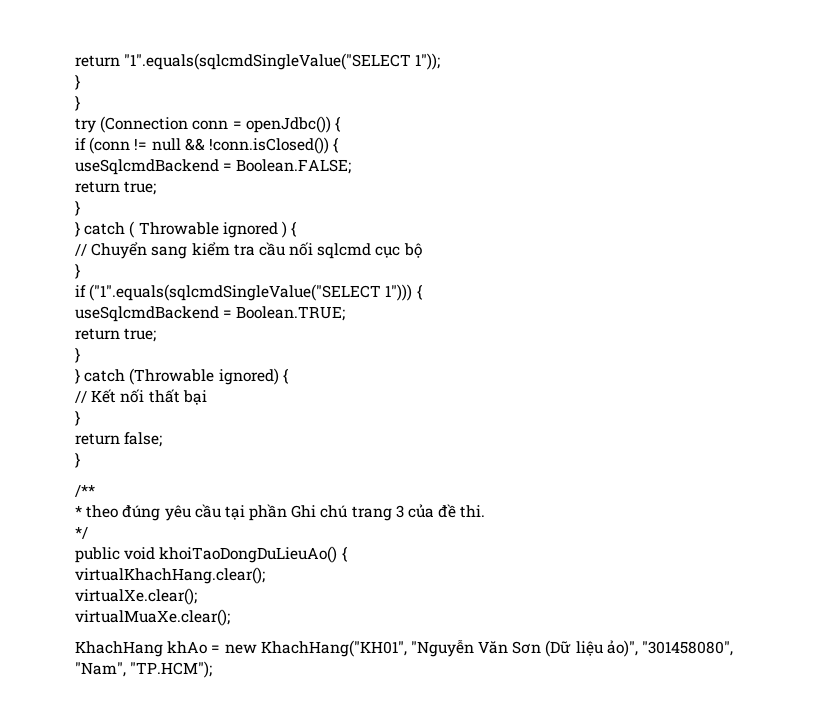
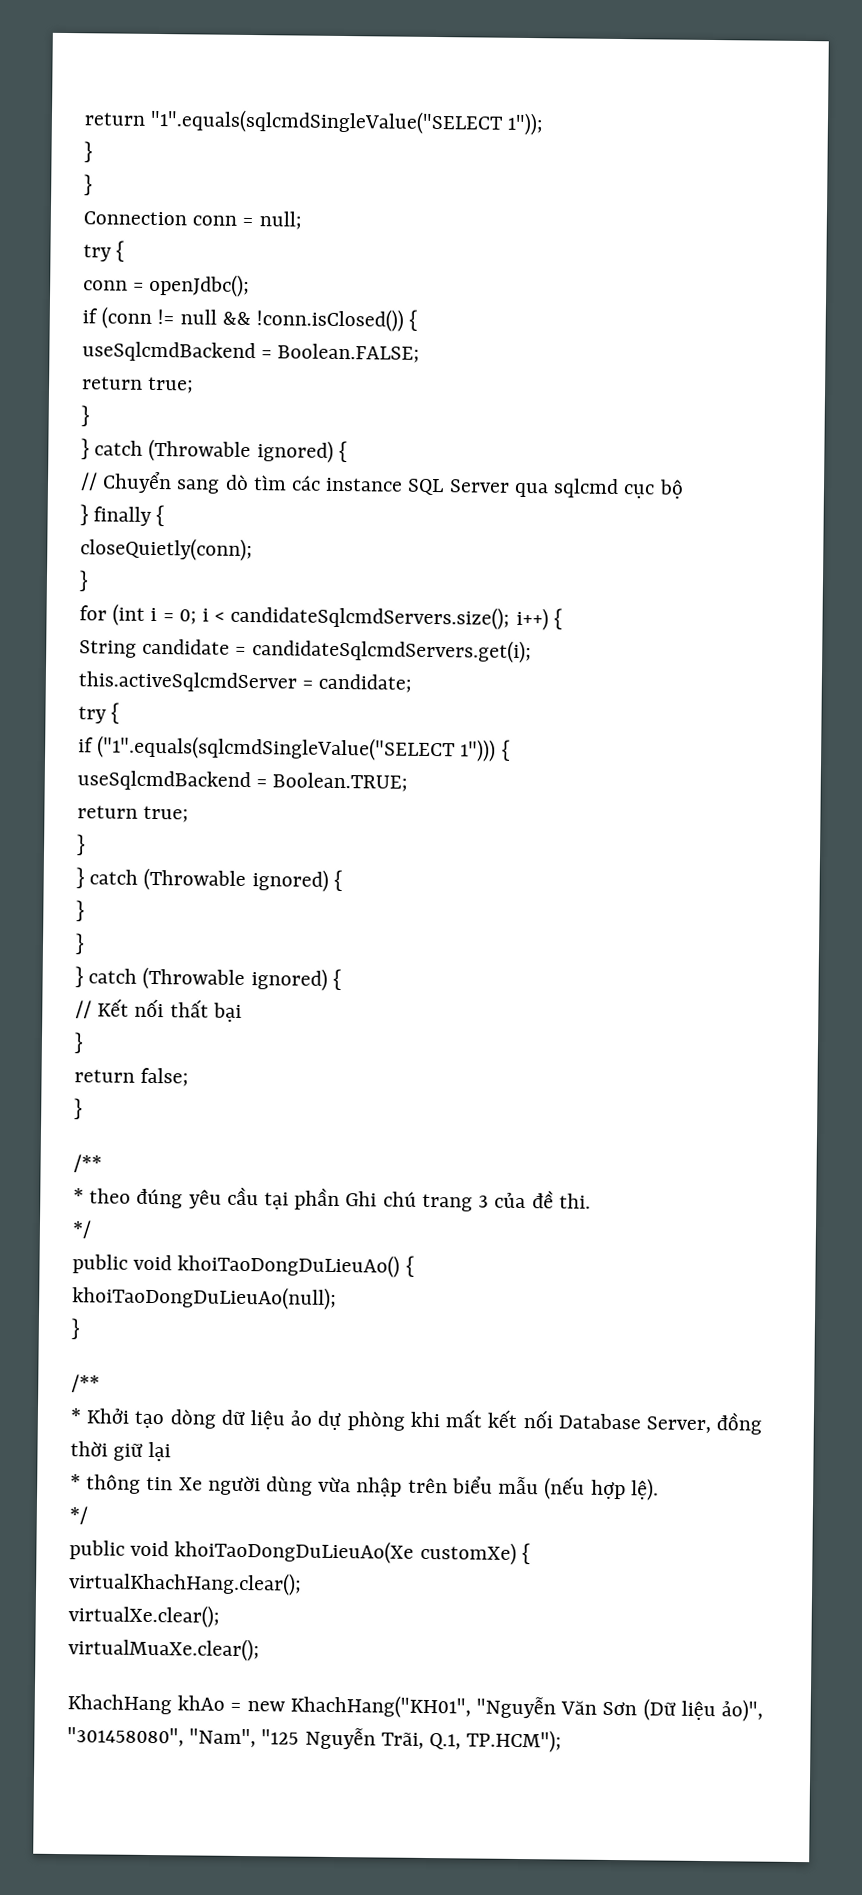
[75,116,341,133] try (Connection conn = openJdbc()) { -> [83,211,302,230] [83,240,126,262] [83,273,251,298] Connection conn = null; // try { // conn = openJdbc();
[129,221,287,238] ( Throwable ignored ) -> [148,438,334,463] (Throwable ignored)
[191,242,423,259] [75,263,80,279] kiểm tra cầu nối sqlcmd cục bộ // } -> [224,474,684,499] [80,504,166,527] [80,537,253,562] [79,570,89,592] [79,603,563,631] [79,638,532,664] [78,671,413,693] [78,702,121,724] dò tìm các instance SQL Server qua sqlcmd cục bộ // } finally { // closeQuietly(conn); // } // for (int i = 0; i < candidateSqlcmdServers.size(); i++) { // String candidate = candidateSqlcmdServers.get(i); // this.activeSqlcmdServer = candidate; // try {
(289, 376) none -> [76,900,85,922] [75,933,85,955] [75,966,342,991] // } // } // } catch (Throwable ignored) {
(348, 554) none -> [72,1285,337,1310] [71,1318,80,1340] [71,1374,100,1393] [70,1408,763,1435] [70,1441,172,1462] [70,1474,659,1501] [69,1506,88,1525] [69,1539,531,1565] // khoiTaoDongDuLieuAo(null); // } // /** // * Khởi tạo dòng dữ liệu ảo dự phòng khi mất kết nối Database Server, đồng thời giữ lại // * thông tin Xe người dùng vừa nhập trên biểu mẫu (nếu hợp lệ). // */ // public void khoiTaoDongDuLieuAo(Xe customXe) {
[130,661,213,678] "TP.HCM"); -> [261,1727,563,1753] "125 Nguyễn Trãi, Q.1, TP.HCM");

